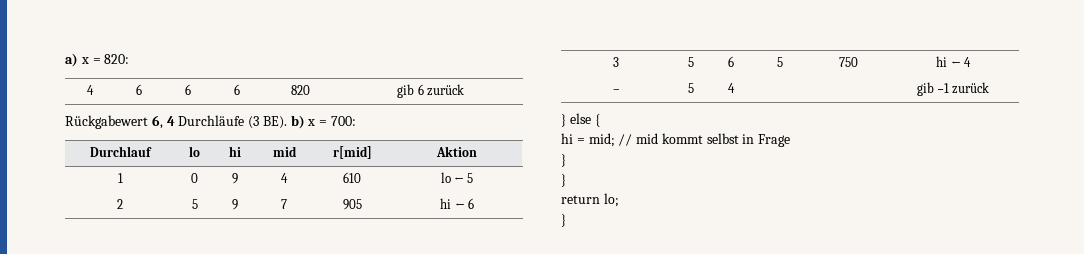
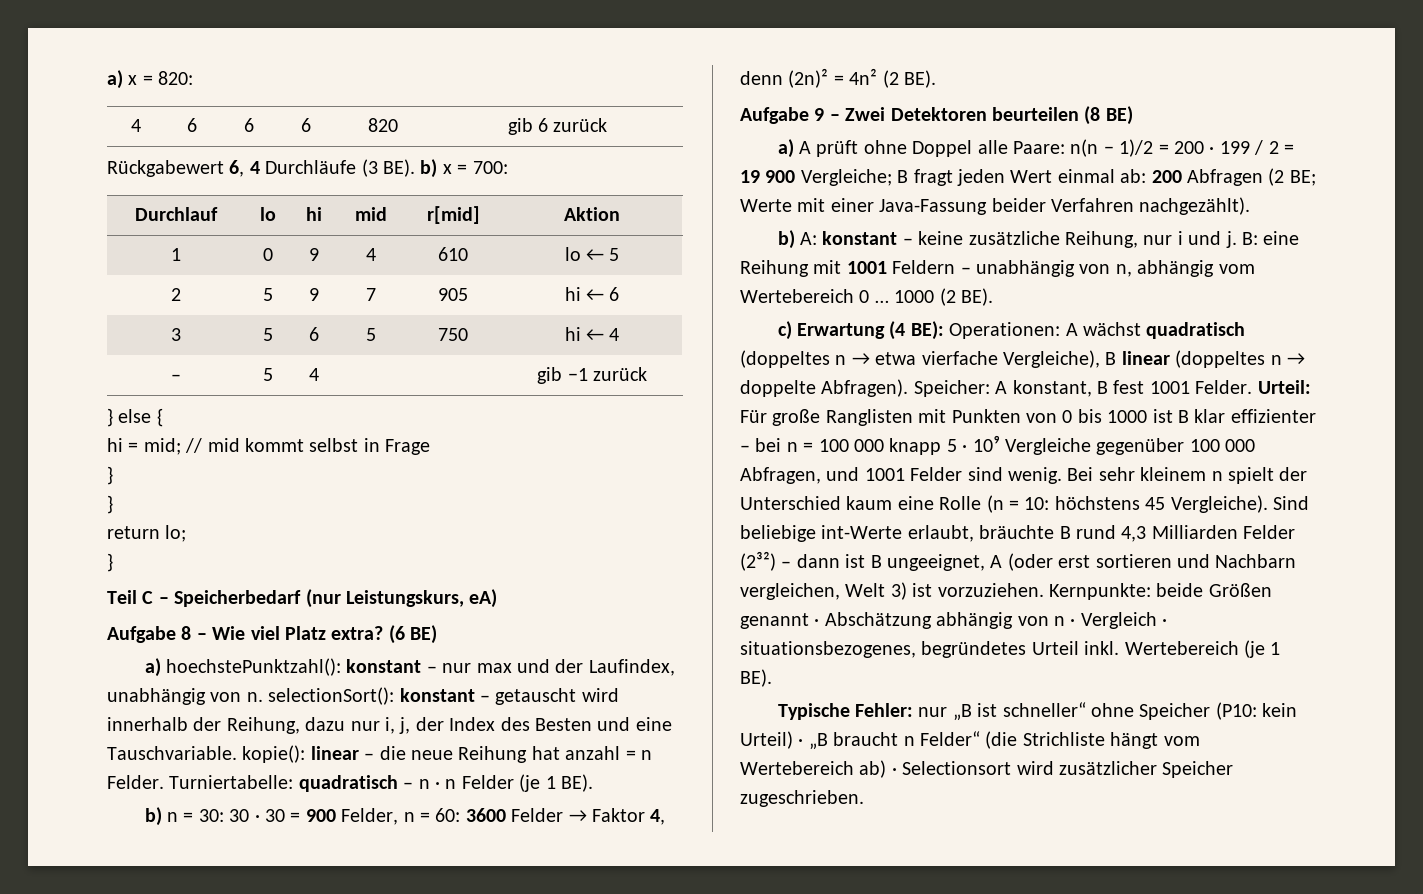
(566, 220) none -> [107,589,498,608] [107,625,438,644] [144,658,675,677] [107,687,619,705] [107,717,672,734] [107,745,652,763] [107,774,593,792] [144,807,666,826] [740,68,936,88] [740,106,1133,125] [777,139,1294,158] [740,168,1316,186] [740,197,1251,215] [777,230,1300,249] [740,260,1255,277] [740,288,993,306] [777,321,1246,340] [740,350,1305,368] [740,379,1311,397] [740,409,1316,426] [740,435,1256,455] [740,467,1308,484] [740,495,1309,513] [740,525,1296,542] [740,551,1297,571] [740,582,1272,600] [740,612,1168,629] [740,640,1281,658] [740,669,772,687] [777,702,1298,721] [740,731,1200,750] [740,760,1234,778] [740,790,864,807] // Teil C – Speicherbedarf (nur Leistungskurs, eA) // Aufgabe 8 – Wie viel Platz extra? (6 BE) // a) hoechstePunktzahl(): konstant – nur max und der Laufindex, unabhängig von n. selectionSort(): konstant – getauscht wird innerhalb der Reihung, dazu nur i, j, der Index des Besten und eine Tauschvariable. kopie(): linear – die neue Reihung hat anzahl = n Felder. Turniertabelle: quadratisch – n · n Felder (je 1 BE). // b) n = 30: 30 · 30 = 900 Felder, n = 60: 3600 Felder → Faktor 4, denn (2n)² = 4n² (2 BE). // Aufgabe 9 – Zwei Detektoren beurteilen (8 BE) // a) A prüft ohne Doppel alle Paare: n(n − 1)/2 = 200 · 199 / 2 = 19 900 Vergleiche; B fragt jeden Wert einmal ab: 200 Abfragen (2 BE; Werte mit einer Java-Fassung beider Verfahren nachgezählt). // b) A: konstant – keine zusätzliche Reihung, nur i und j. B: eine Reihung mit 1001 Feldern – unabhängig von n, abhängig vom Wertebereich 0 … 1000 (2 BE). // c) Erwartung (4 BE): Operationen: A wächst quadratisch (doppeltes n → etwa vierfache Vergleiche), B linear (doppeltes n → doppelte Abfragen). Speicher: A konstant, B fest 1001 Felder. Urteil: Für große Ranglisten mit Punkten von 0 bis 1000 ist B klar effizienter – bei n = 100 000 knapp 5 · 10⁹ Vergleiche gegenüber 100 000 Abfragen, und 1001 Felder sind wenig. Bei sehr kleinem n spielt der Unterschied kaum eine Rolle (n = 10: höchstens 45 Vergleiche). Sind beliebige int-Werte erlaubt, bräuchte B rund 4,3 Milliarden Felder (2³²) – dann ist B ungeeignet, A (oder erst sortieren und Nachbarn vergleichen, Welt 3) ist vorzuziehen. Kernpunkte: beide Größen genannt · Abschätzung abhängig von n · Vergleich · situationsbezogenes, begründetes Urteil inkl. Wertebereich (je 1 BE). // Typische Fehler: nur „B ist schneller“ ohne Speicher (P10: kein Urteil) · „B braucht n Felder“ (die Strichliste hängt vom Wertebereich ab) · Selectionsort wird zusätzlicher Speicher zugeschrieben.

